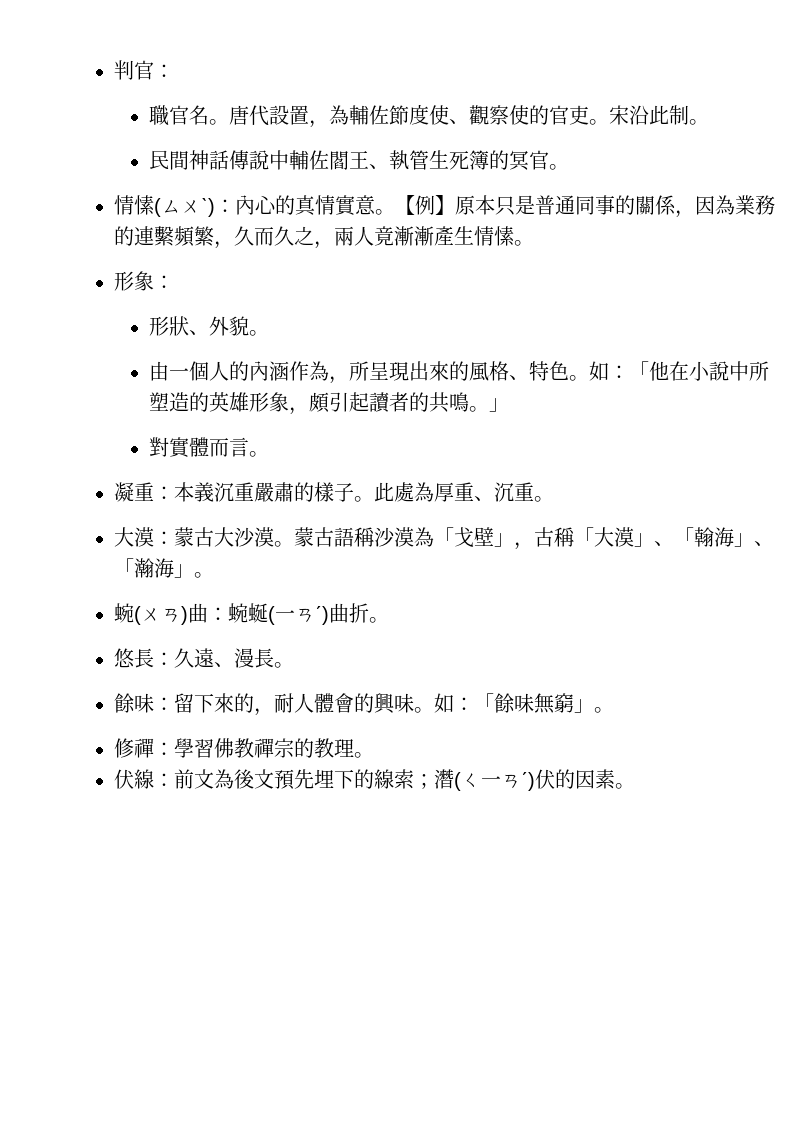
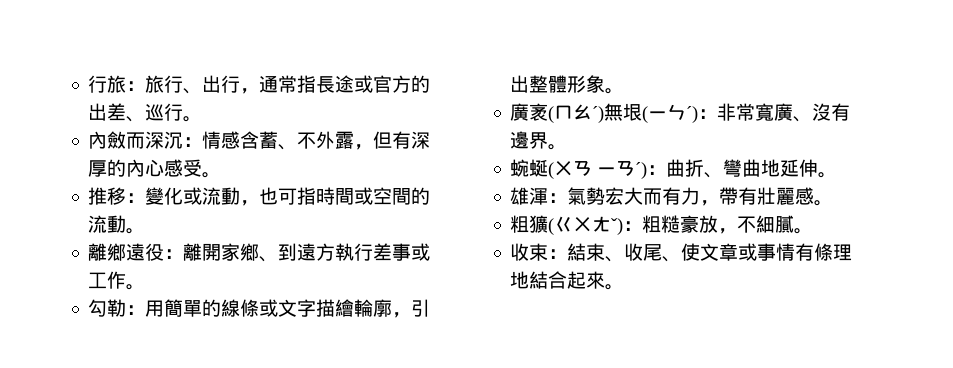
[114,60,174,80] [149,104,710,128] [149,150,570,171] [114,195,775,218] [114,226,534,249] [114,271,174,291] [149,316,270,336] [149,361,770,384] [149,392,510,415] [149,437,270,458] [114,482,554,502] [114,527,774,550] [114,558,214,578] [114,603,389,625] [114,648,294,668] [114,693,614,716] [114,738,374,758] [114,769,615,791] 判官： // 職官名。唐代設置，為輔佐節度使、觀察使的官吏。宋沿此制。 // 民間神話傳說中輔佐閻王、執管生死簿的冥官。 // 情愫(ㄙㄨˋ)：內心的真情實意。【例】原本只是普通同事的關係，因為業務的連繫頻繁，久而久之，兩人竟漸漸產生情愫。 // 形象： // 形狀、外貌。 // 由一個人的內涵作為，所呈現出來的風格、特色。如：「他在小說中所塑造的英雄形象，頗引起讀者的共鳴。」 // 對實體而言。 // 凝重：本義沉重嚴肅的樣子。此處為厚重、沉重。 // 大漠：蒙古大沙漠。蒙古語稱沙漠為「戈壁」，古稱「大漠」、「翰海」、「瀚海」。 // 蜿(ㄨㄢ)曲：蜿蜒(一ㄢˊ)曲折。 // 悠長：久遠、漫長。 // 餘味：留下來的，耐人體會的興味。如：「餘味無窮」。 // 修禪：學習佛教禪宗的教理。 // 伏線：前文為後文預先埋下的線索；潛(ㄑ一ㄢˊ)伏的因素 -> [88,75,431,94] [88,103,203,122] [88,131,431,150] [88,159,222,178] [88,187,431,206] [88,215,146,234] [88,243,431,262] [88,271,146,290] [88,299,431,318] [510,75,625,94] [510,103,851,123] [510,131,568,150] [510,159,838,179] [510,187,834,206] [510,215,814,235] [510,243,853,262] [510,271,606,289] 行旅：旅行、出行，通常指長途或官方的出差、巡行。 // 內斂而深沉：情感含蓄、不外露，但有深厚的內心感受。 // 推移：變化或流動，也可指時間或空間的流動。 // 離鄉遠役：離開家鄉、到遠方執行差事或工作。 // 勾勒：用簡單的線條或文字描繪輪廓，引出整體形象。 // 廣袤(ㄇㄠˊ)無垠(ㄧㄣˊ)：非常寬廣、沒有邊界。 // 蜿蜒(ㄨㄢ ㄧㄢˊ)：曲折、彎曲地延伸。 // 雄渾：氣勢宏大而有力，帶有壯麗感。 // 粗獷(ㄍㄨㄤˇ)：粗糙豪放，不細膩。 // 收束：結束、收尾、使文章或事情有條理地結合起來

